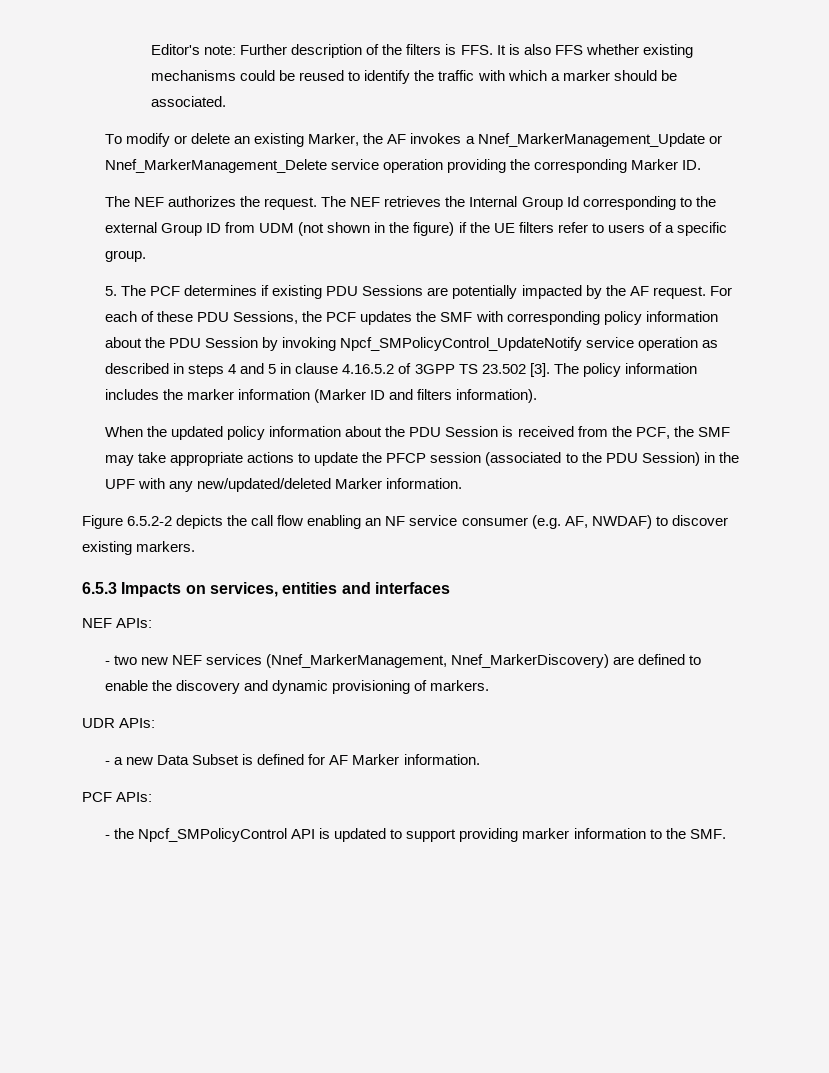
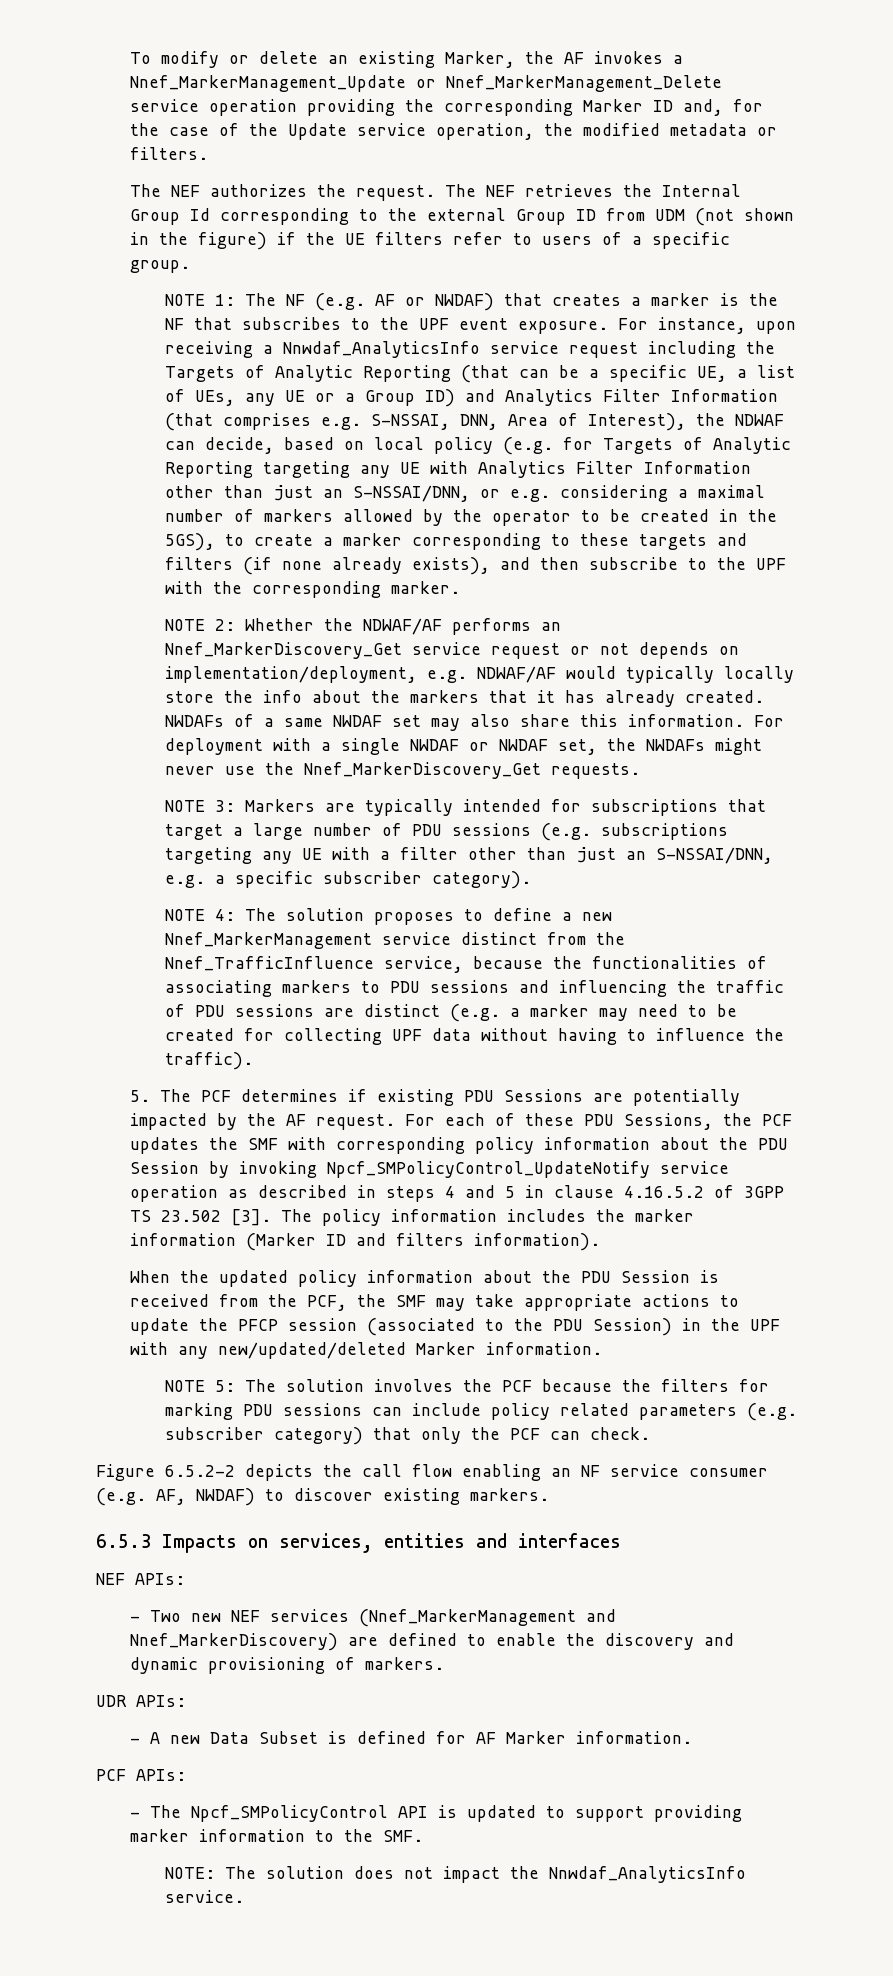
[151,44,693,58] [151,70,677,84] [151,96,227,107] Editor's note: Further description of the filters is FFS. It is also FFS whether existing mechanisms could be reused to identify the traffic with which a marker should be associated. // -> (130, 58) none
[682,160,702,170] ID. -> [653,99,764,116] [130,123,778,140] [130,147,209,160] ID and, for the case of the Update service operation, the modified metadata or filters.
(147, 256) none -> [164,293,778,311] [164,317,796,334] [164,341,775,358] [164,365,795,383] [164,389,778,407] [164,413,784,431] [164,437,791,455] [164,461,751,478] [164,485,765,502] [164,509,777,526] [164,533,747,551] [164,557,786,575] [164,581,460,598] [164,618,561,635] [164,642,739,659] [164,666,794,683] [164,690,764,707] [164,714,784,731] [164,738,762,755] [164,762,640,779] [164,799,766,816] [164,823,728,841] [164,847,773,864] [164,871,531,889] [164,908,612,925] [164,932,625,949] [164,956,767,973] [164,980,784,997] [164,1004,737,1022] [164,1028,784,1045] [164,1052,253,1070] // NOTE 1: The NF (e.g. AF or NWDAF) that creates a marker is the NF that subscribes to the UPF event exposure. For instance, upon receiving a Nnwdaf_AnalyticsInfo service request including the Targets of Analytic Reporting (that can be a specific UE, a list of UEs, any UE or a Group ID) and Analytics Filter Information (that comprises e.g. S-NSSAI, DNN, Area of Interest), the NDWAF can decide, based on local policy (e.g. for Targets of Analytic Reporting targeting any UE with Analytics Filter Information other than just an S-NSSAI/DNN, or e.g. considering a maximal number of markers allowed by the operator to be created in the 5GS), to create a marker corresponding to these targets and filters (if none already exists), and then subscribe to the UPF with the corresponding marker. // NOTE 2: Whether the NDWAF/AF performs an Nnef_MarkerDiscovery_Get service request or not depends on implementation/deployment, e.g. NDWAF/AF would typically locally store the info about the markers that it has already created. NWDAFs of a same NWDAF set may also share this information. For deployment with a single NWDAF or NWDAF set, the NWDAFs might never use the Nnef_MarkerDiscovery_Get requests. // NOTE 3: Markers are typically intended for subscriptions that target a large number of PDU sessions (e.g. subscriptions targeting any UE with a filter other than just an S-NSSAI/DNN, e.g. a specific subscriber category). // NOTE 4: The solution proposes to define a new Nnef_MarkerManagement service distinct from the Nnef_TrafficInfluence service, because the functionalities of associating markers to PDU sessions and influencing the traffic of PDU sessions are distinct (e.g. a marker may need to be created for collecting UPF data without having to influence the traffic).
(463, 483) none -> [164,1379,769,1392] [164,1403,797,1421] [164,1427,650,1445] // NOTE 5: The solution involves the PCF because the filters for marking PDU sessions can include policy related parameters (e.g. subscriber category) that only the PCF can check.
[114,655,138,665] two -> [150,1610,182,1622] Two
[266,654,448,668] (Nnef_MarkerManagement, -> [359,1609,617,1627] (Nnef_MarkerManagement and
[114,757,124,765] a -> [150,1732,161,1744] A
[114,828,135,839] the -> [150,1805,182,1818] The
(726, 834) none -> [164,1866,746,1883] [164,1890,244,1903] // NOTE: The solution does not impact the Nnwdaf_AnalyticsInfo service.

